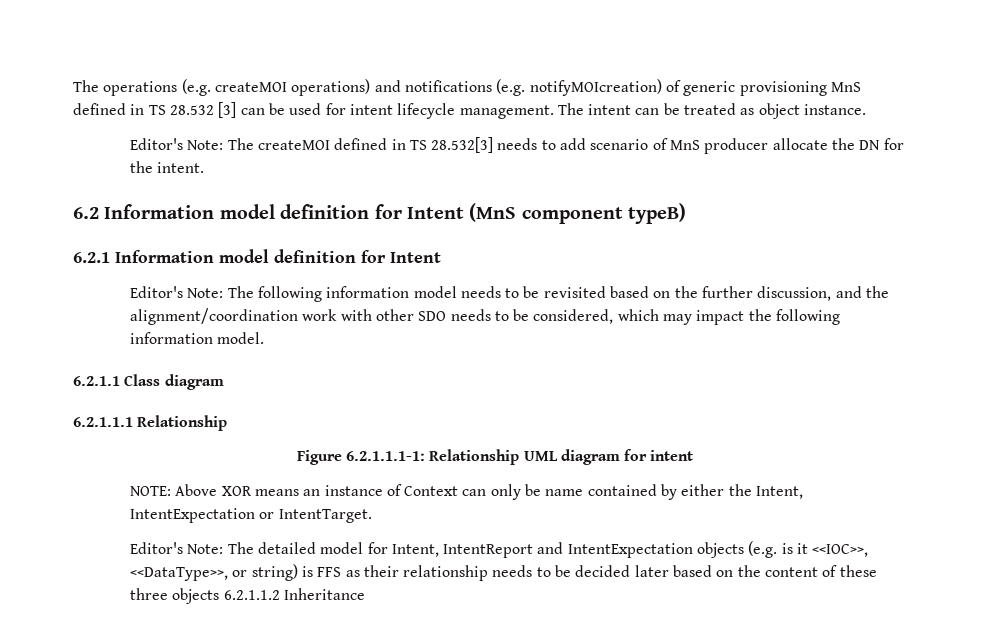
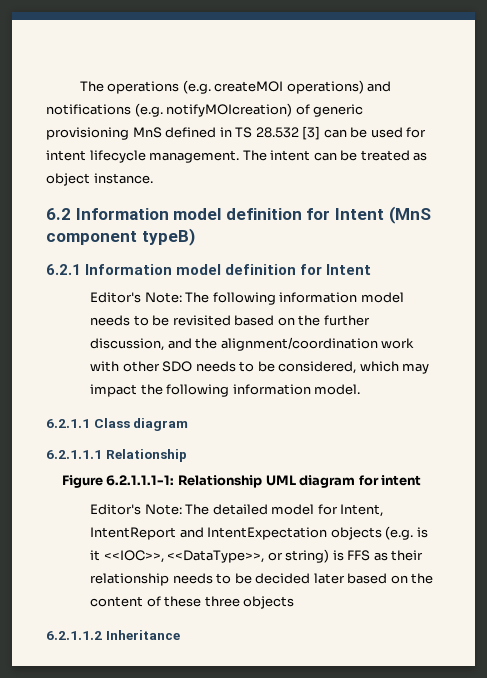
[129,137,904,154] [129,161,205,173] // Editor's Note: The createMOI defined in TS 28.532[3] needs to add scenario of MnS producer allocate the DN for the intent. -> (153, 178) none
[129,484,804,500] [129,508,372,523] // NOTE: Above XOR means an instance of Context can only be name contained by either the Intent, IntentExpectation or IntentTarget. -> (422, 480) none
(220, 596) none -> (295, 602) //

